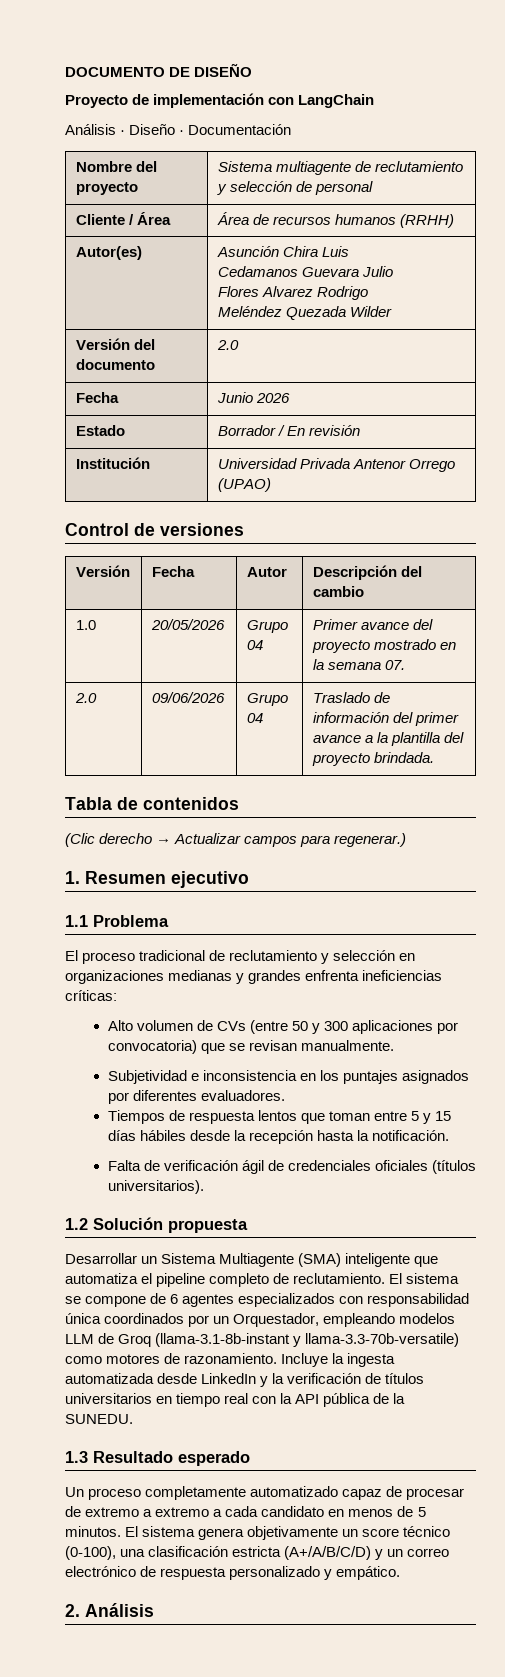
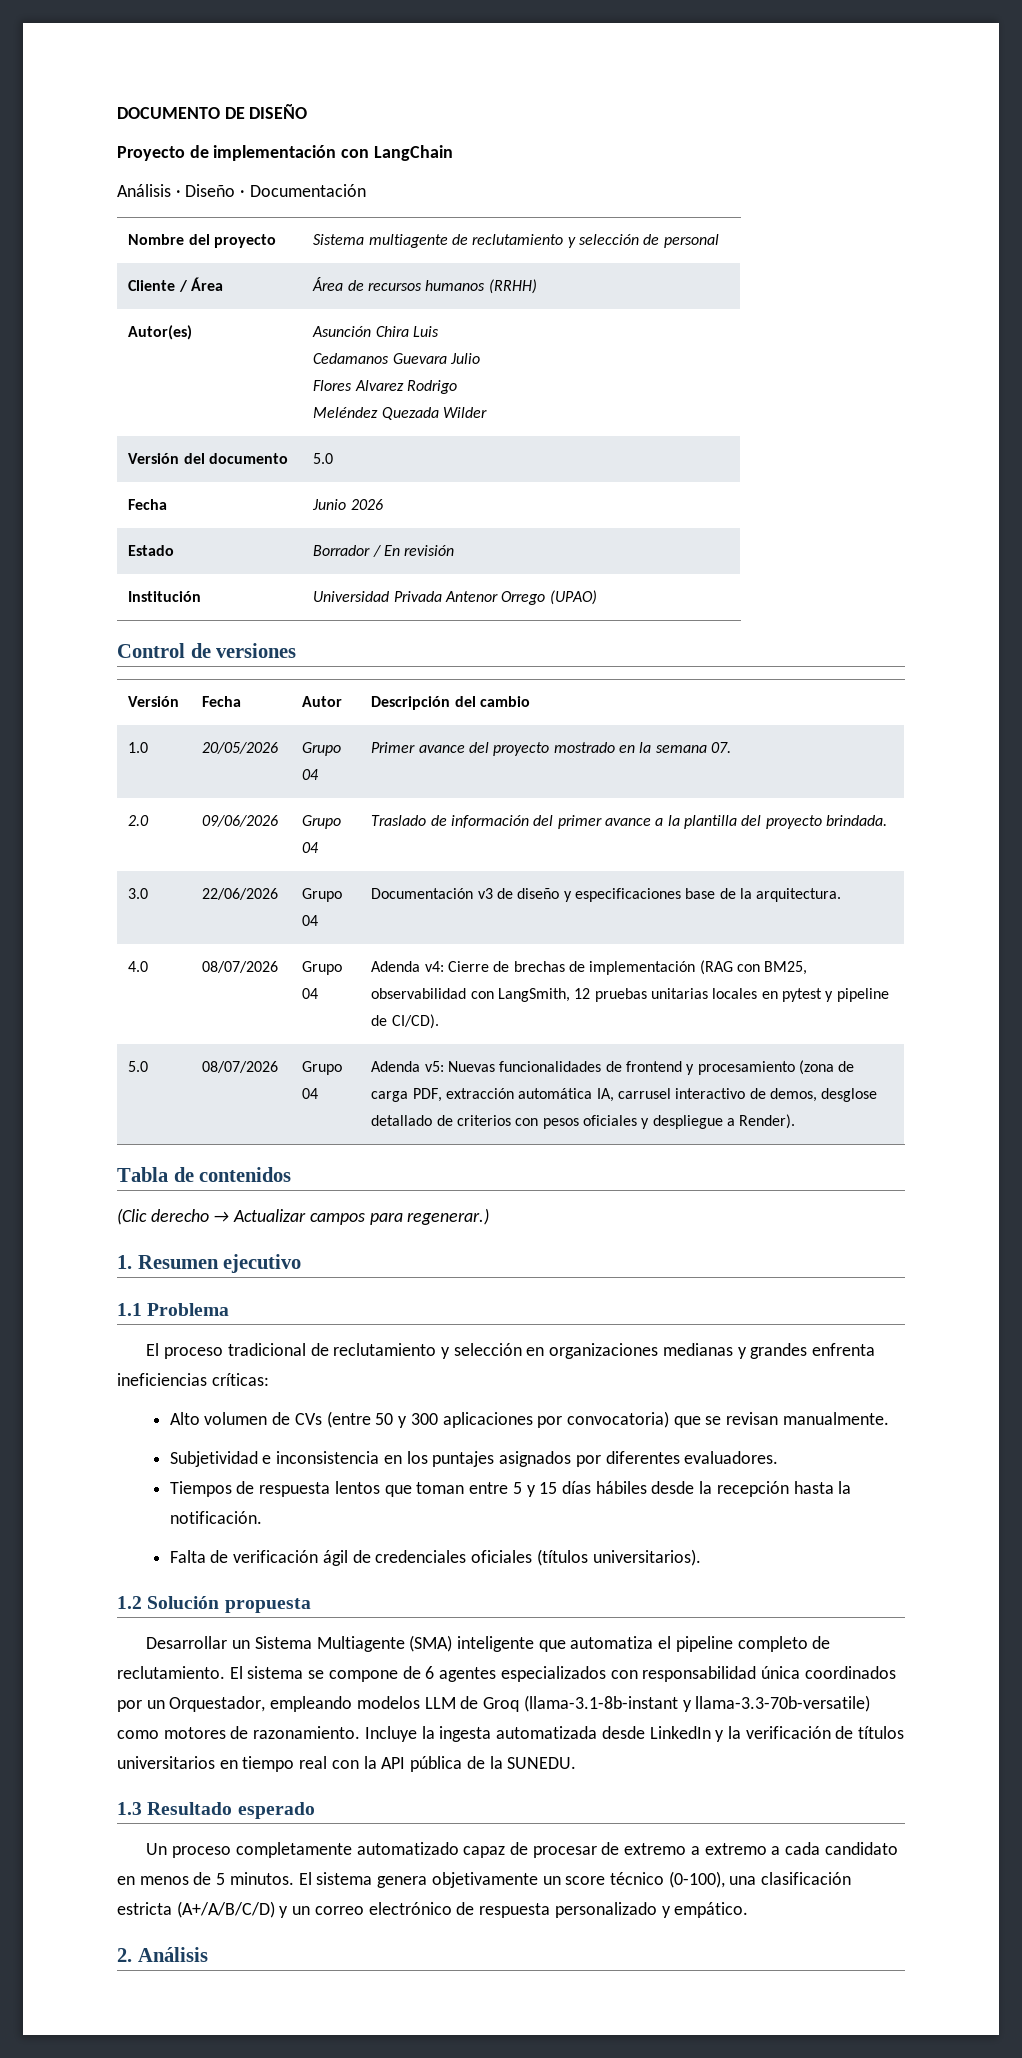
[216,340,239,350] 2.0 -> [313,453,334,464] 5.0
(434, 757) none -> [128,888,149,899] [202,888,279,900] [302,888,343,902] [302,915,319,926] [371,888,842,902] [128,961,149,972] [202,961,279,973] [302,961,343,975] [302,988,319,999] [371,960,808,975] [371,988,889,1002] [371,1014,439,1029] [128,1061,149,1072] [202,1061,279,1073] [302,1061,343,1075] [302,1088,319,1099] [371,1060,855,1075] [371,1088,878,1102] [371,1114,796,1129] // 3.0 | 22/06/2026 | Grupo 04 | Documentación v3 de diseño y especificaciones base de la arquitectura. // 4.0 | 08/07/2026 | Grupo 04 | Adenda v4: Cierre de brechas de implementación (RAG con BM25, observabilidad con LangSmith, 12 pruebas unitarias locales en pytest y pipeline de CI/CD). // 5.0 | 08/07/2026 | Grupo 04 | Adenda v5: Nuevas funcionalidades de frontend y procesamiento (zona de carga PDF, extracción automática IA, carrusel interactivo de demos, desglose detallado de criterios con pesos oficiales y despliegue a Render).

